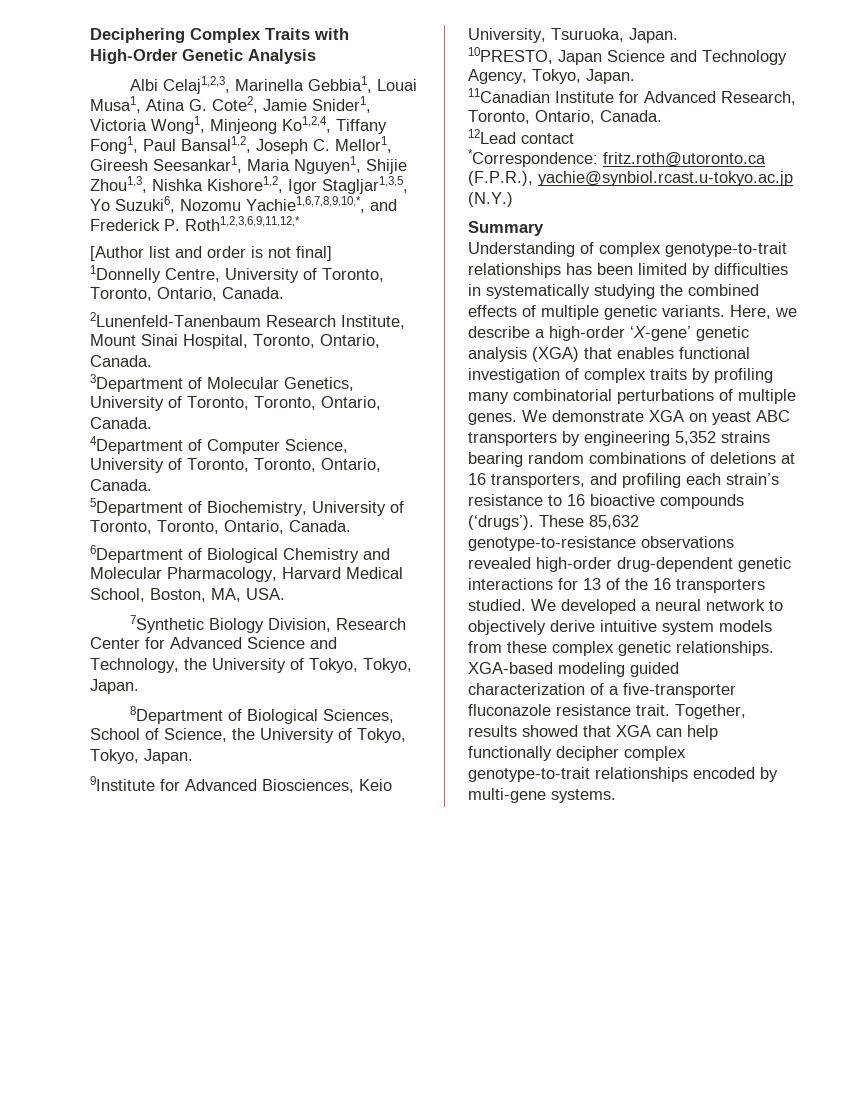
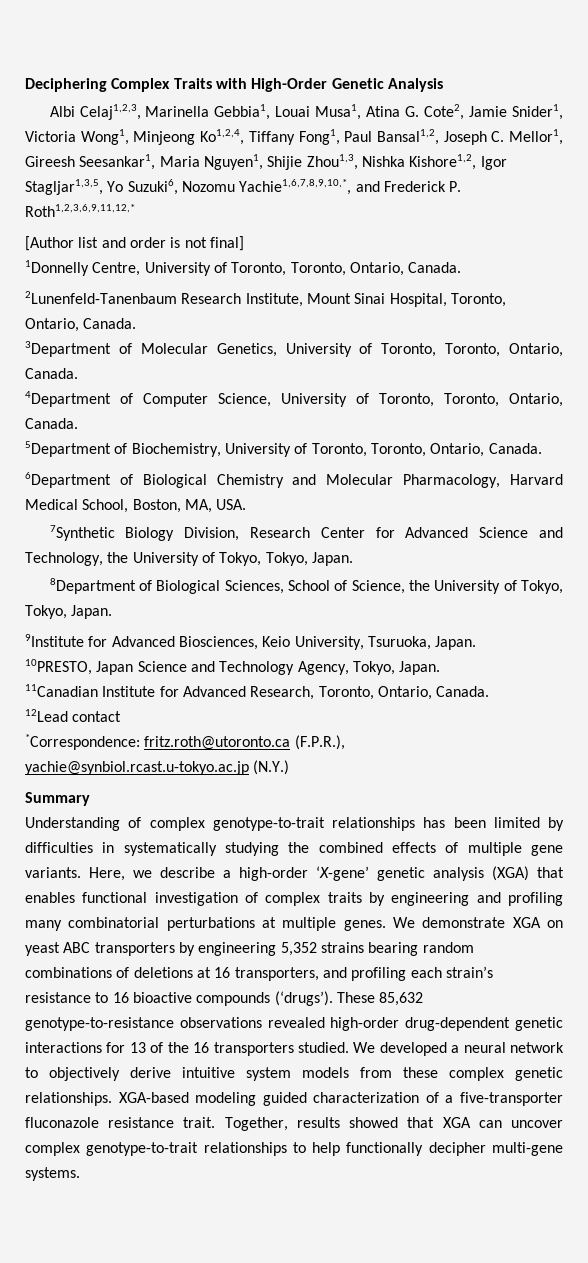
[604,305,657,320] genetic -> [530,845,563,856] gene
(710, 375) none -> [391,892,501,906] engineering and
[719,389,733,401] of -> [262,917,276,928] at
[687,725,718,740] [468,746,686,761] [468,767,778,782] help functionally decipher complex genotype-to-trait relationships encoded by -> [511,1120,563,1128] [25,1142,486,1156] uncover complex genotype-to-trait relationships to help functionally decipher

